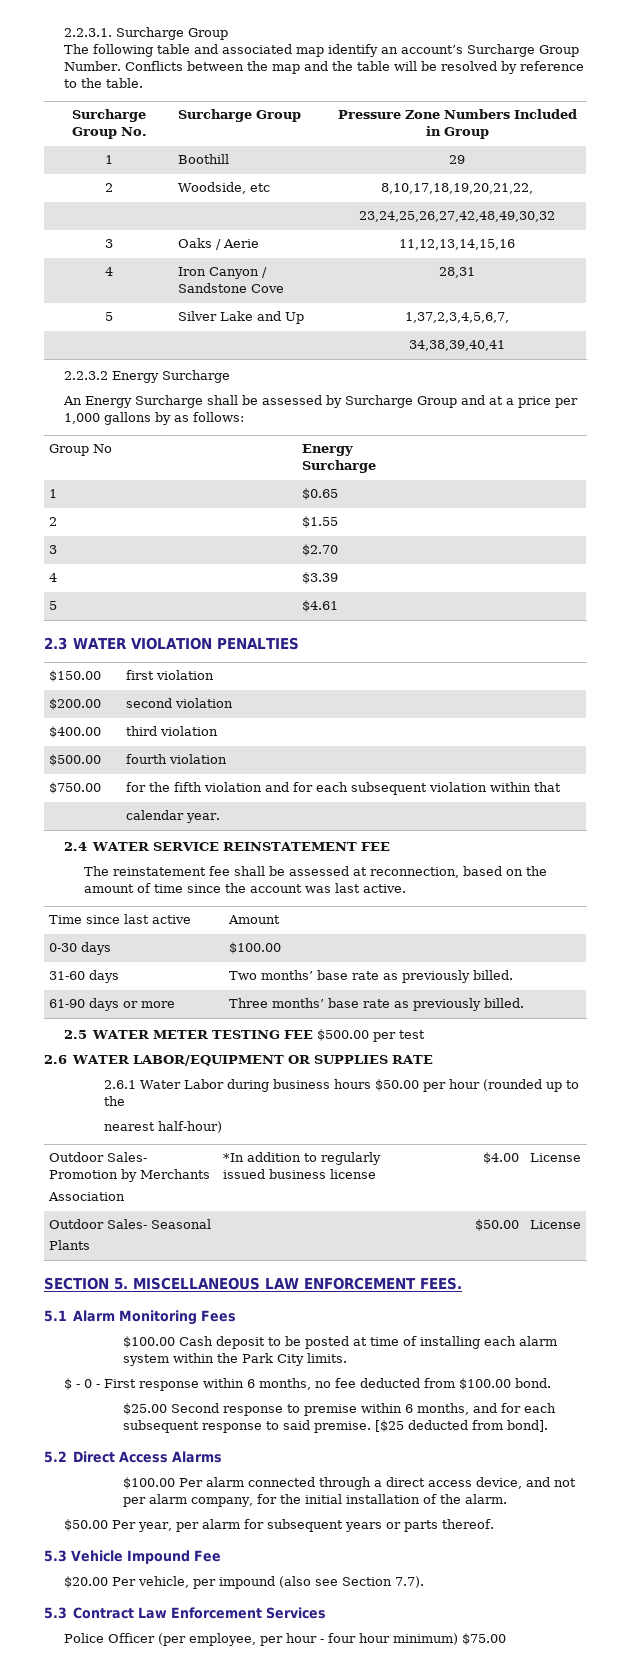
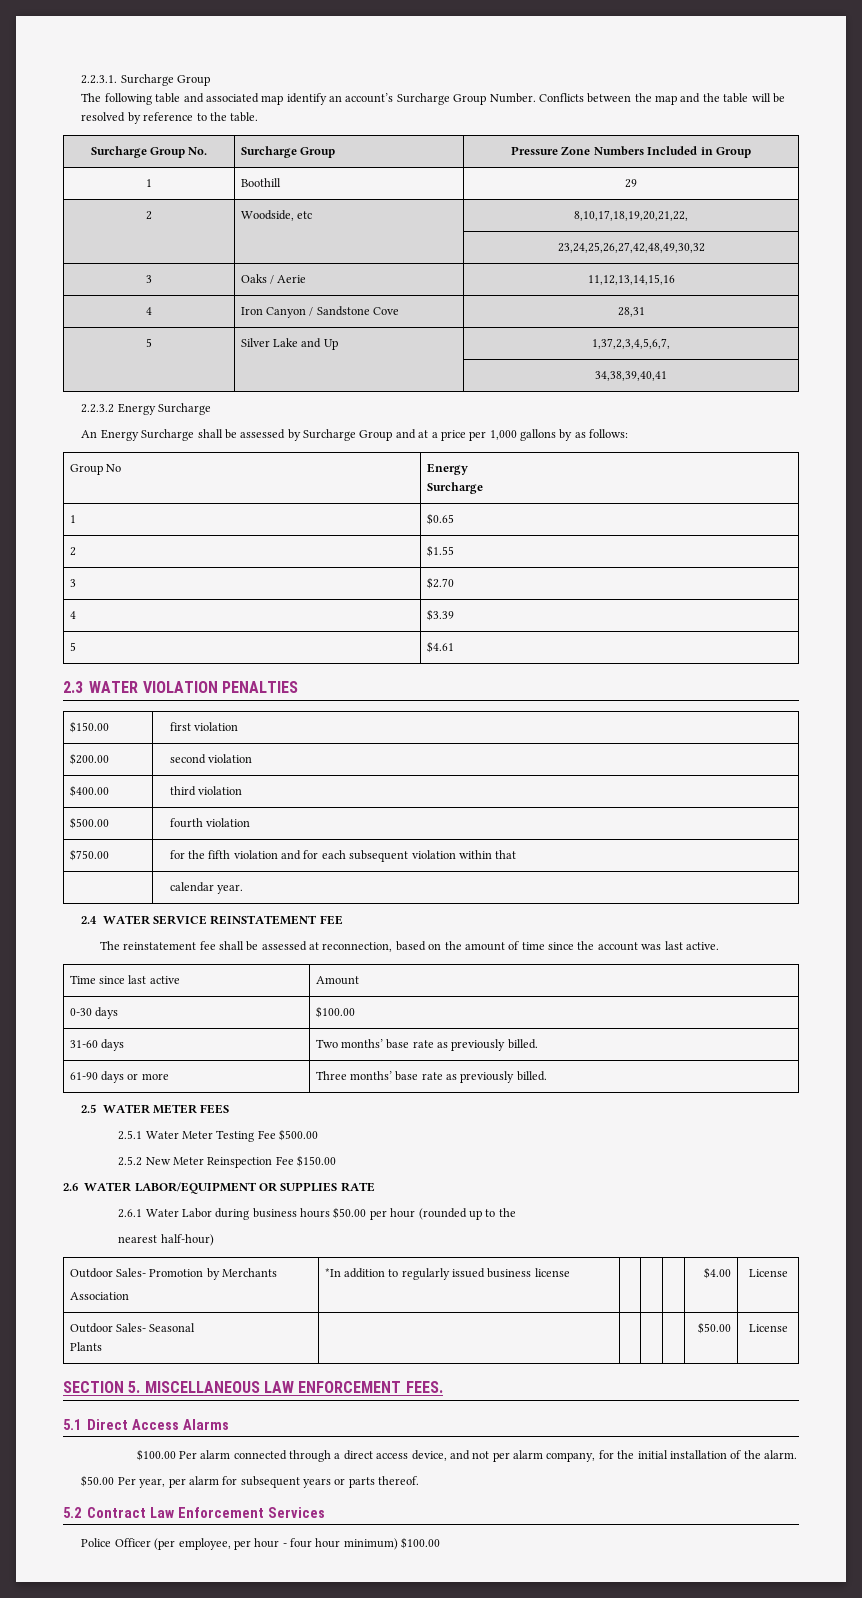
[212,1029,426,1042] TESTING FEE $500.00 per test -> [200,1104,230,1114] [118,1129,319,1142] [118,1155,337,1168] FEES // 2.5.1 Water Meter Testing Fee $500.00 // 2.5.2 New Meter Reinspection Fee $150.00
[73,1310,237,1325] [123,1336,558,1349] [123,1353,348,1366] [63,1378,551,1391] [123,1403,557,1416] [123,1420,549,1433] [44,1451,67,1463] Alarm Monitoring Fees // $100.00 Cash deposit to be posted at time of installing each alarm system within the Park City limits. // $ - 0 - First response within 6 months, no fee deducted from $100.00 bond. // $25.00 Second response to premise within 6 months, and for each subsequent response to said premise. [$25 deducted from bond]. // 5.2 -> (81, 1424) none
[44,1550,221,1564] [63,1576,424,1589] [44,1607,67,1619] 5.3 Vehicle Impound Fee // $20.00 Per vehicle, per impound (also see Section 7.7). // 5.3 -> [63,1507,81,1518] 5.2
[461,1633,506,1645] $75.00 -> [401,1537,441,1549] $100.00

